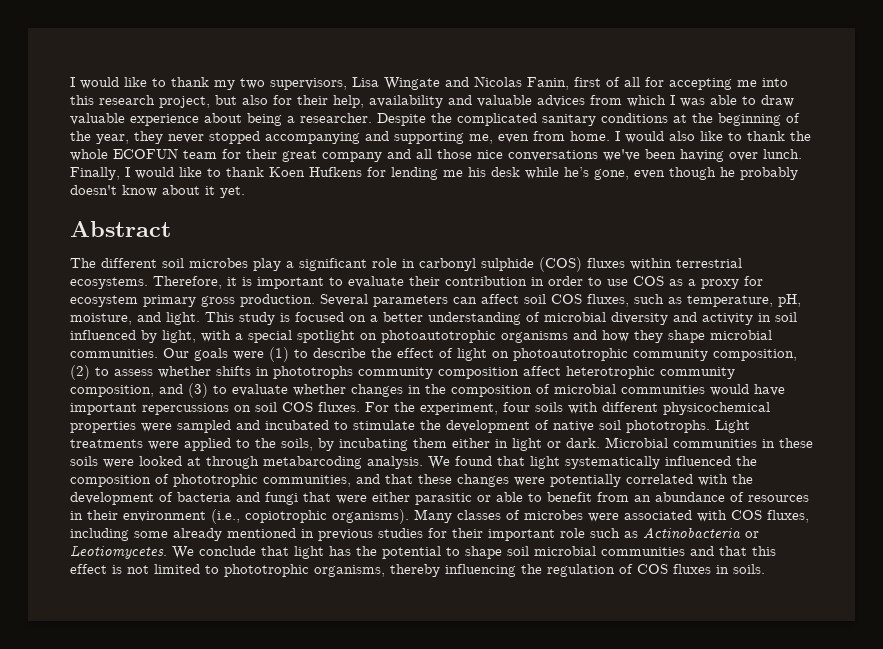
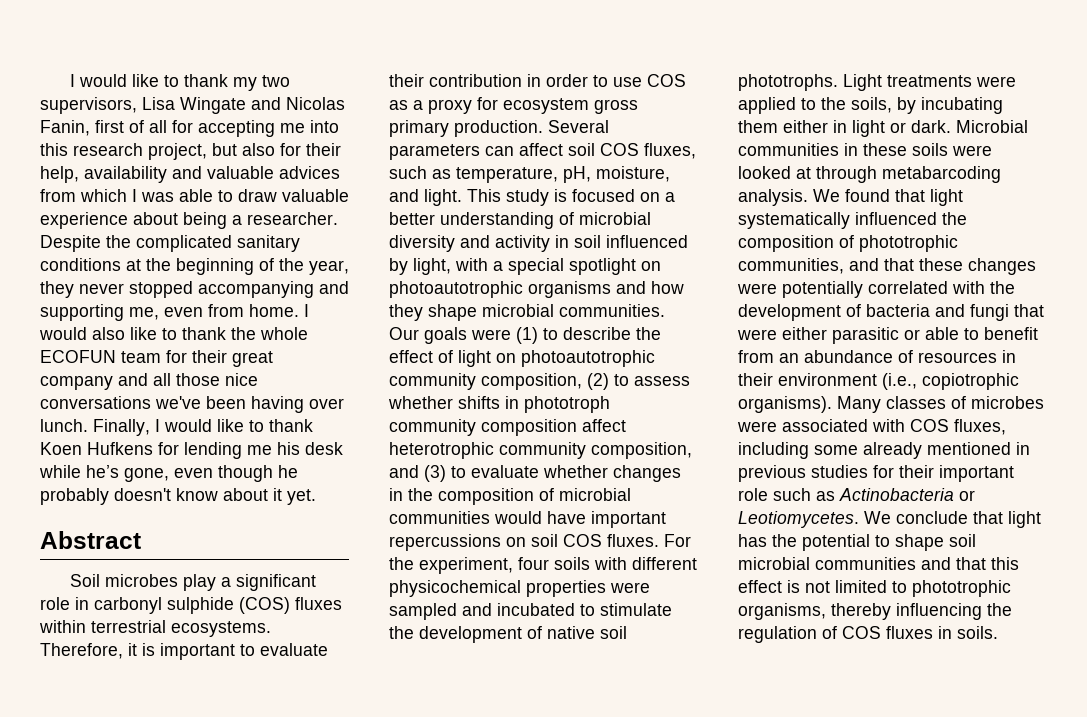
[70,258,184,268] The different soil -> [70,574,101,587] Soil
[143,295,235,307] primary gross -> [594,99,638,114] [389,120,449,137] gross primary
[273,366,353,379] phototrophs -> [524,396,610,413] phototroph

